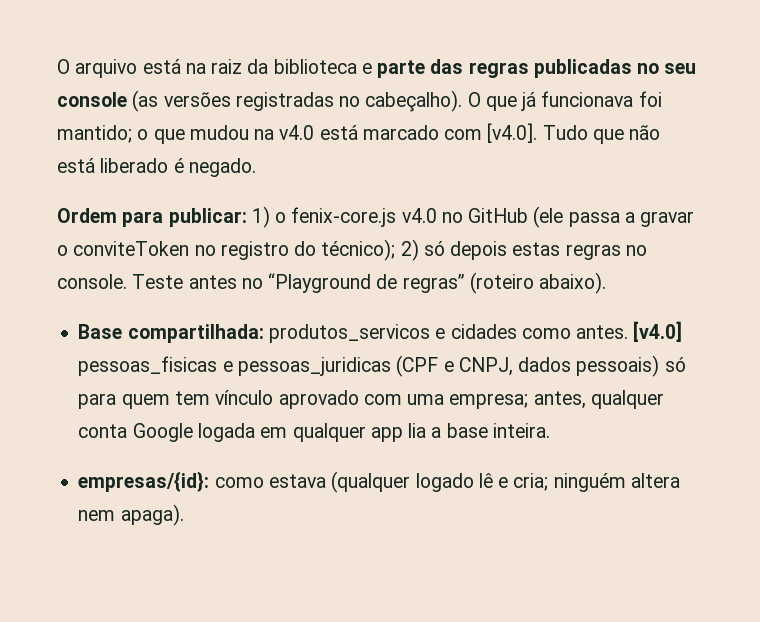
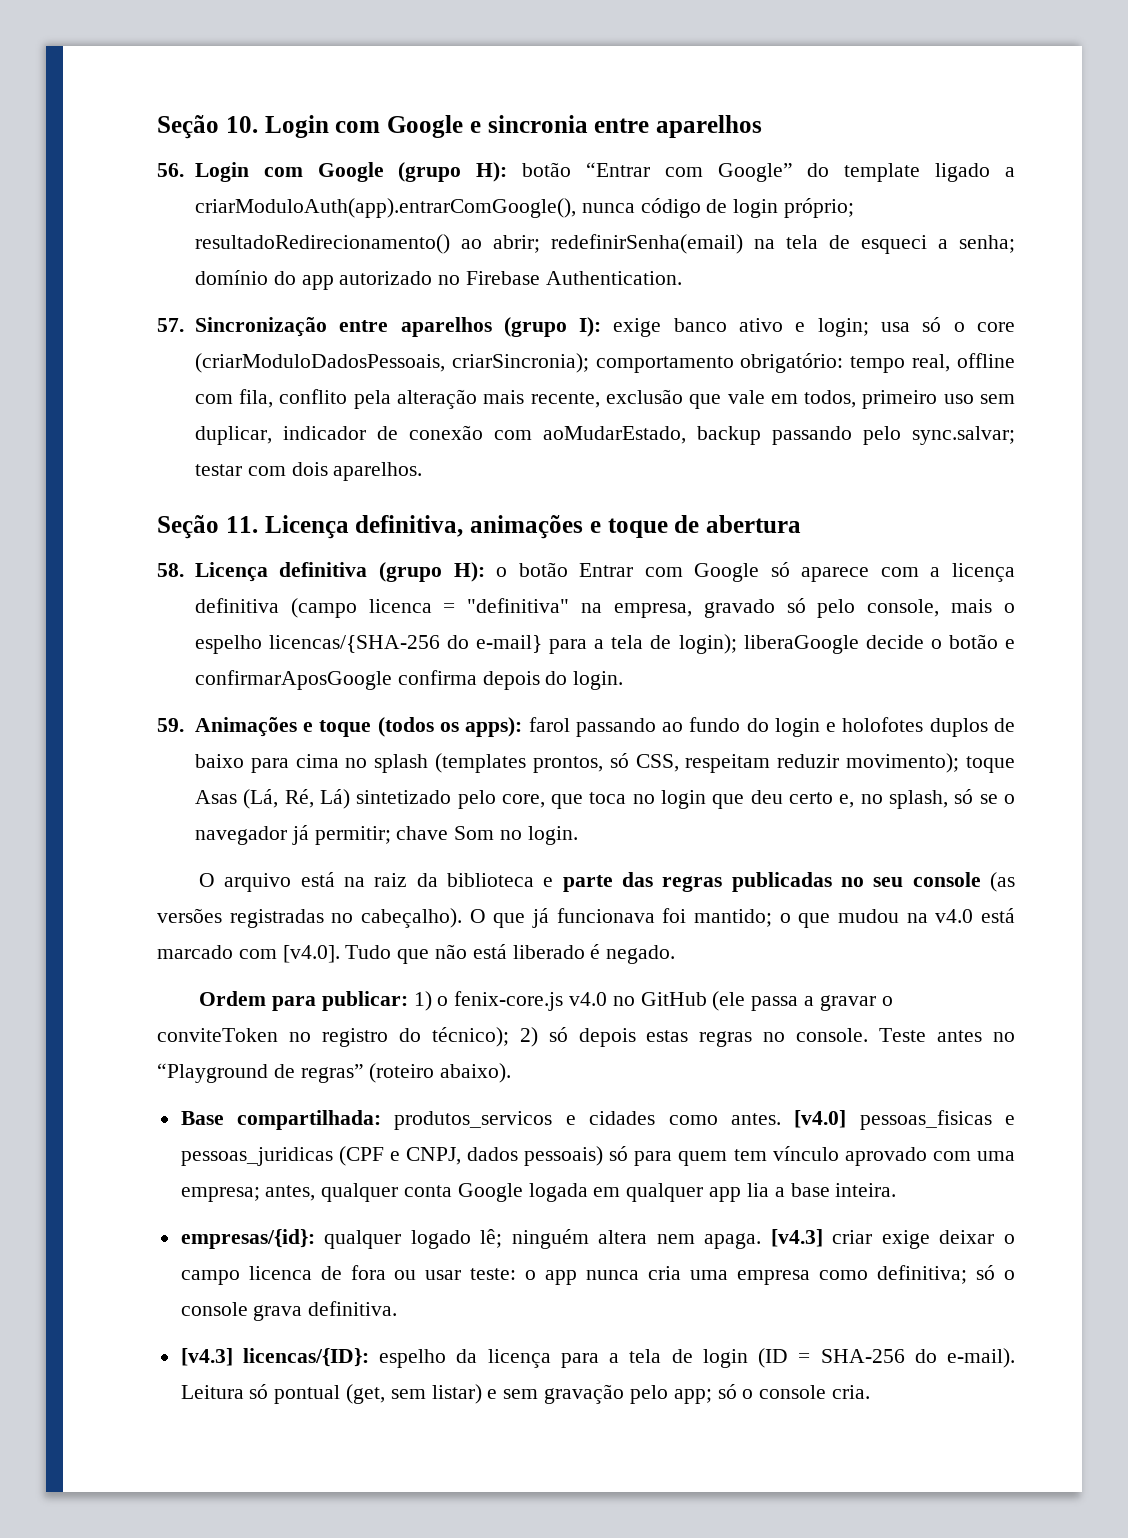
(57, 66) none -> [157,115,762,139] [157,162,1015,182] [194,198,854,218] [194,234,1015,254] [194,270,682,290] [157,317,1016,337] [194,353,1015,373] [194,389,1016,409] [194,425,1015,445] [194,462,423,481] [157,515,801,539] [157,562,1015,582] [194,598,1015,618] [194,634,1015,654] [194,670,624,690] [157,717,1015,737] [194,753,1015,773] [194,789,1015,809] [194,825,578,845] Seção 10. Login com Google e sincronia entre aparelhos // 56. Login com Google (grupo H): botão “Entrar com Google” do template ligado a criarModuloAuth(app).entrarComGoogle(), nunca código de login próprio; resultadoRedirecionamento() ao abrir; redefinirSenha(email) na tela de esqueci a senha; domínio do app autorizado no Firebase Authentication. // 57. Sincronização entre aparelhos (grupo I): exige banco ativo e login; usa só o core (criarModuloDadosPessoais, criarSincronia); comportamento obrigatório: tempo real, offline com fila, conflito pela alteração mais recente, exclusão que vale em todos, primeiro uso sem duplicar, indicador de conexão com aoMudarEstado, backup passando pelo sync.salvar; testar com dois aparelhos. // Seção 11. Licença definitiva, animações e toque de abertura // 58. Licença definitiva (grupo H): o botão Entrar com Google só aparece com a licença definitiva (campo licenca = "definitiva" na empresa, gravado só pelo console, mais o espelho licencas/{SHA-256 do e-mail} para a tela de login); liberaGoogle decide o botão e confirmarAposGoogle confirma depois do login. // 59. Animações e toque (todos os apps): farol passando ao fundo do login e holofotes duplos de baixo para cima no splash (templates prontos, só CSS, respeitam reduzir movimento); toque Asas (Lá, Ré, Lá) sintetizado pelo core, que toca no login que deu certo e, no splash, só se o navegador já permitir; chave Som no login. //
[214,471,680,493] [78,504,184,526] como estava (qualquer logado lê e cria; ninguém altera nem apaga). -> [324,1229,1016,1249] [180,1265,1016,1285] [180,1301,398,1321] [180,1348,1016,1368] [180,1384,870,1404] qualquer logado lê; ninguém altera nem apaga. [v4.3] criar exige deixar o campo licenca de fora ou usar teste: o app nunca cria uma empresa como definitiva; só o console grava definitiva. // [v4.3] licencas/{ID}: espelho da licença para a tela de login (ID = SHA-256 do e-mail). Leitura só pontual (get, sem listar) e sem gravação pelo app; só o console cria.

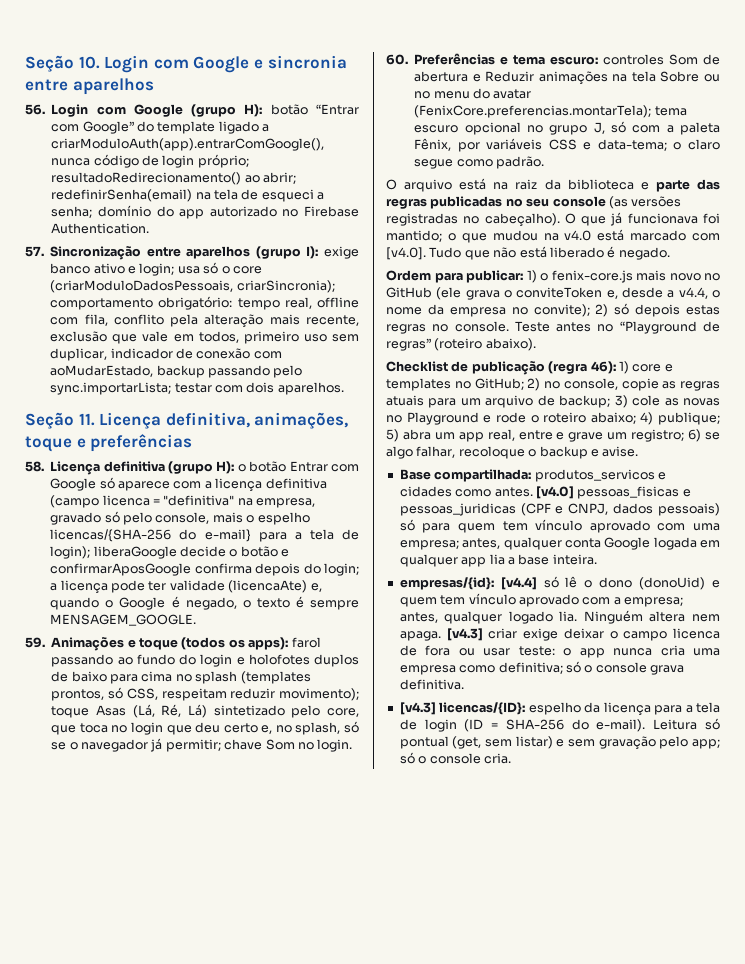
[911,426,1015,445] sync.salvar; -> [50,382,172,395] sync.importarLista;
[470,515,801,539] animações e toque de abertura -> [254,412,349,429] [25,434,193,452] animações, toque e preferências
[573,671,624,690] login. -> [324,563,359,576] [50,580,322,594] [50,596,359,610] [50,614,197,626] login; a licença pode ter validade (licencaAte) e, quando o Google é negado, o texto é sempre MENSAGEM_GOOGLE.
(578, 835) none -> [386,53,720,65] [414,71,720,85] [414,88,532,99] [414,105,687,118] [414,121,720,135] [414,138,720,152] [414,156,544,169] // 60. Preferências e tema escuro: controles Som de abertura e Reduzir animações na tela Sobre ou no menu do avatar (FenixCore.preferencias.montarTela); tema escuro opcional no grupo J, só com a paleta Fênix, por variáveis CSS e data-tema; o claro segue como padrão.
[568,992,607,1006] v4.0 -> [636,270,701,281] mais novo
[751,995,893,1011] [157,1027,509,1047] passa a gravar o conviteToken no registro do técnico); -> [465,287,720,300] [386,304,590,317] grava o conviteToken e, desde a v4.4, o nome da empresa no convite);
(512, 1073) none -> [386,361,673,375] [386,378,720,391] [386,395,720,408] [386,412,720,425] [386,429,720,442] [386,446,639,459] // Checklist de publicação (regra 46): 1) core e templates no GitHub; 2) no console, copie as regras atuais para um arquivo de backup; 3) cole as novas no Playground e rode o roteiro abaixo; 4) publique; 5) abra um app real, entre e grave um registro; 6) se algo falhar, recoloque o backup e avise.
[324,1229,589,1249] qualquer logado lê; ninguém -> [500,576,720,590] [399,593,683,607] [399,610,643,624] [v4.4] só lê o dono (donoUid) e quem tem vínculo aprovado com a empresa; antes, qualquer logado lia. Ninguém

